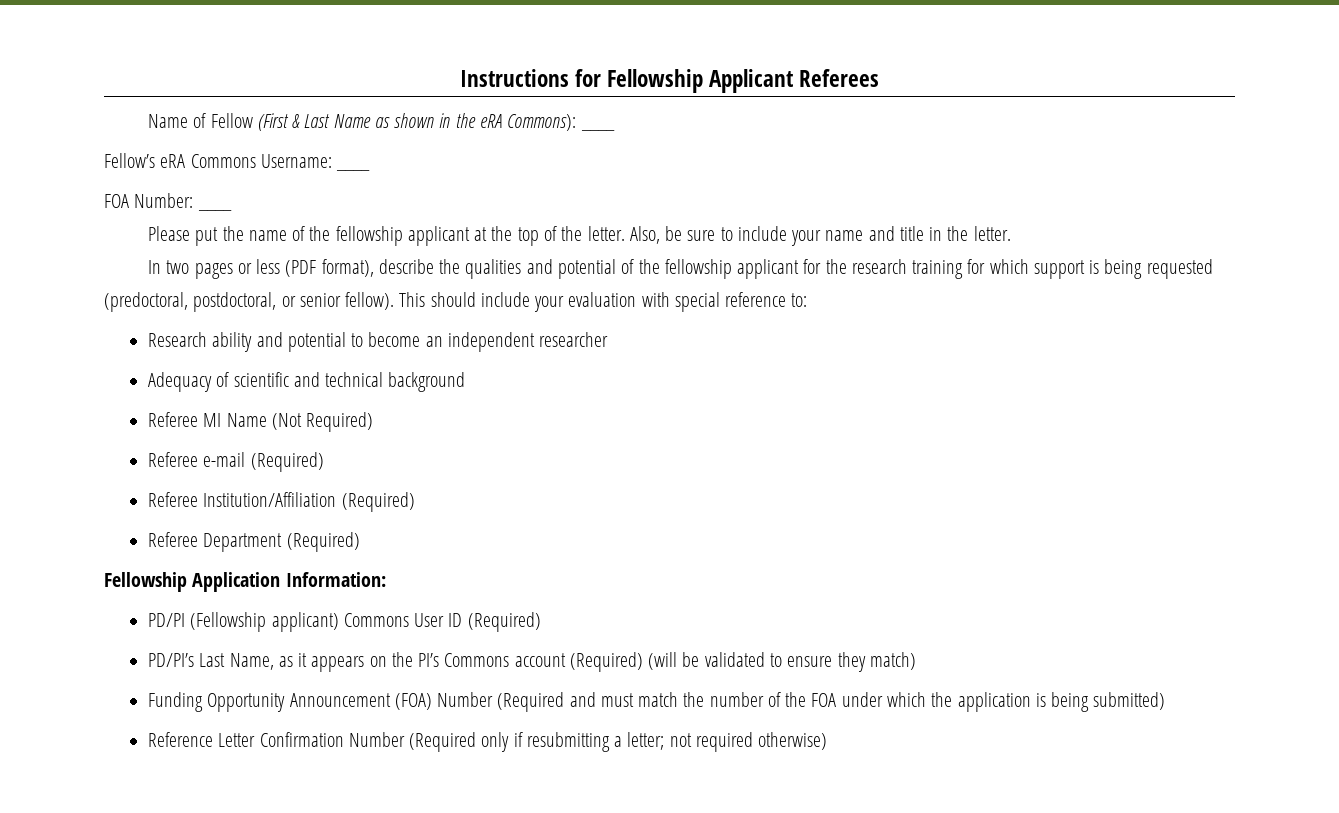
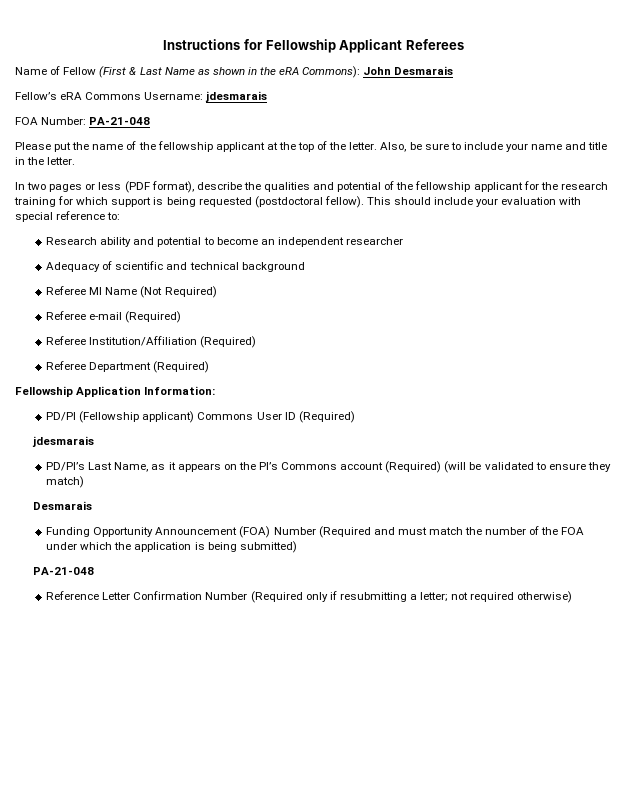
[580,128,615,131] ____ -> [363,66,454,75] John Desmarais
[336,168,371,171] ____ -> [205,91,268,102] jdesmarais
[197,208,232,211] ____ -> [89,117,151,125] PA-21-048
[104,292,341,312] (predoctoral, postdoctoral, or senior -> [254,196,323,208] (postdoctoral
(541, 622) none -> [32,436,95,447] // jdesmarais
(916, 661) none -> [33,501,93,510] // Desmarais
(1166, 701) none -> [33,567,95,575] // PA-21-048

